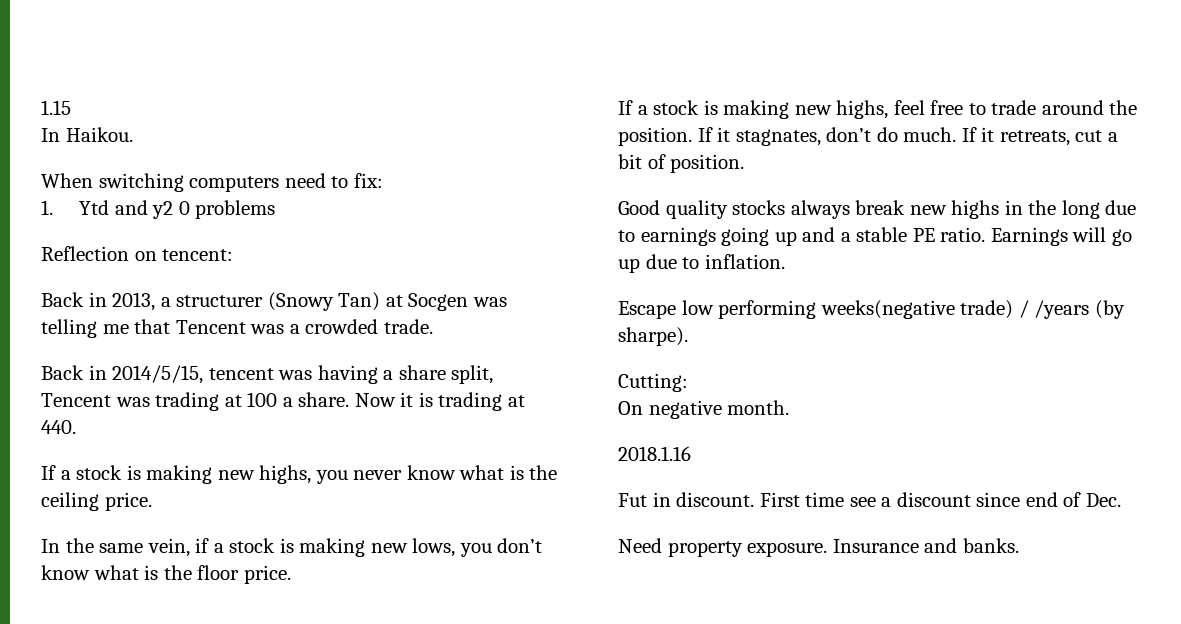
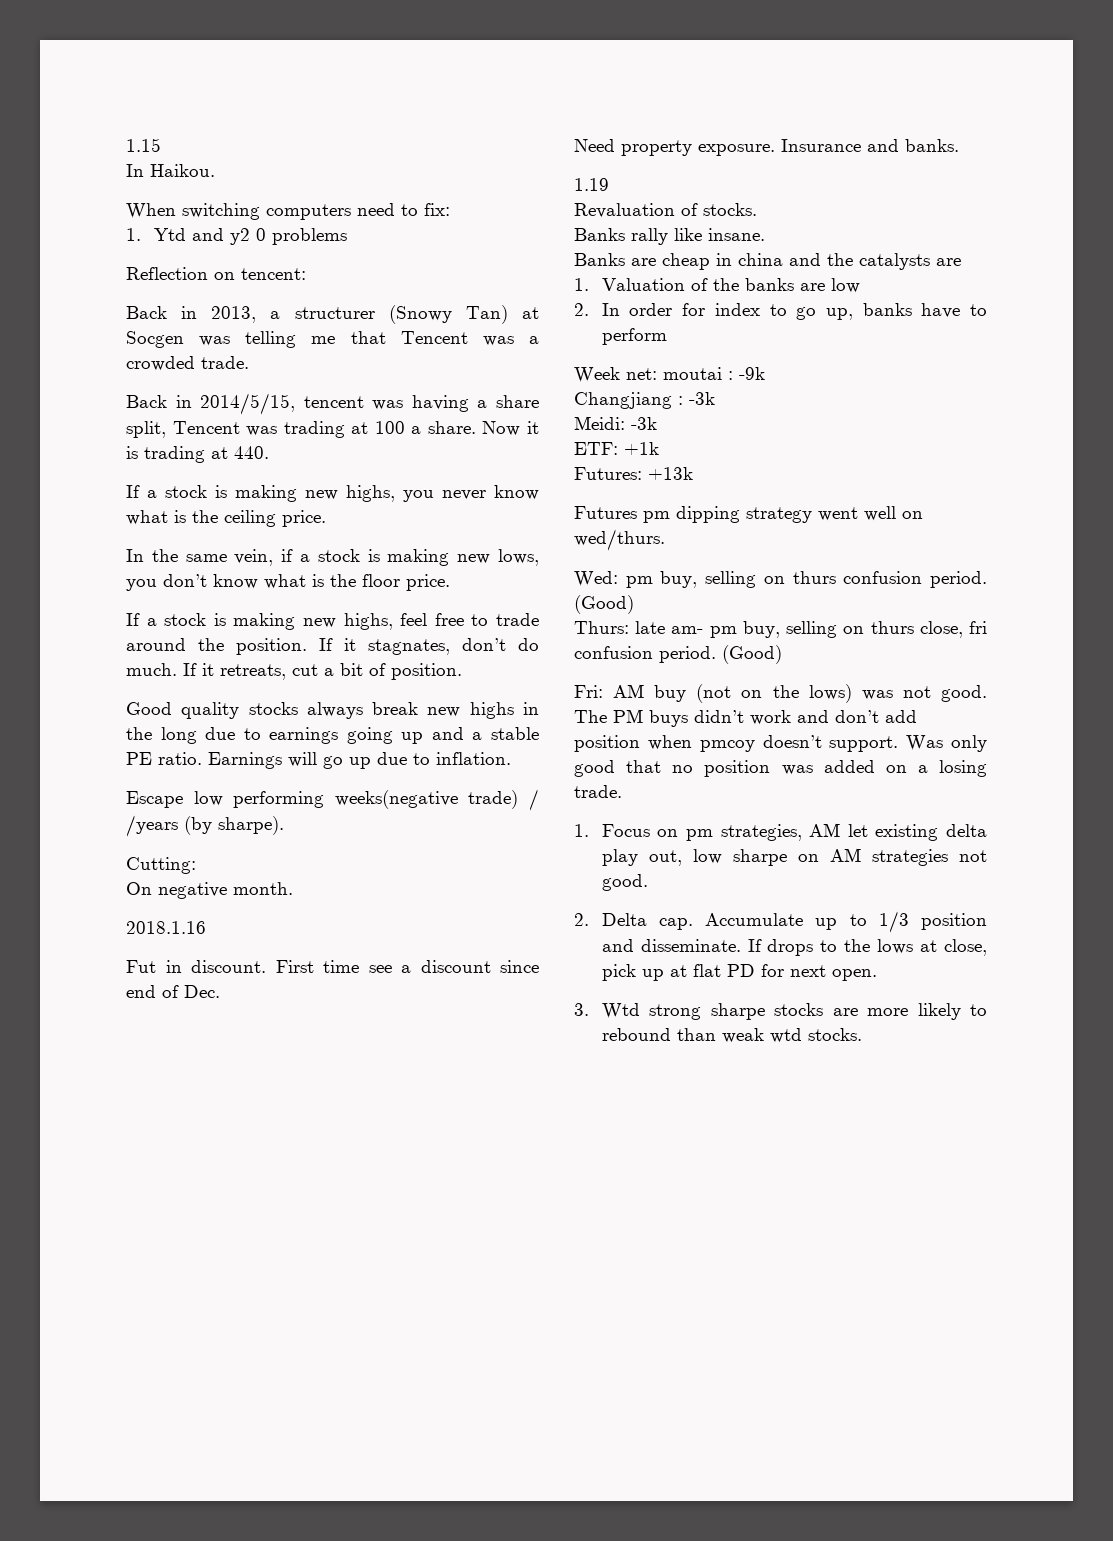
(1019, 545) none -> [574,178,609,191] [574,203,757,218] [574,228,765,245] [574,253,961,270] [574,278,860,293] [574,303,987,320] [601,328,667,345] [574,367,765,383] [574,392,715,409] [574,416,657,430] [574,442,659,455] [574,467,693,480] [574,506,923,523] [574,529,665,551] [574,571,987,588] [574,595,634,614] [574,621,987,638] [574,645,782,664] [574,684,987,703] [574,709,917,727] [574,735,987,752] [574,760,987,777] [574,785,622,798] [574,823,987,841] [601,848,987,866] [601,874,648,891] [574,911,987,933] [601,939,987,956] [601,964,877,981] [574,1003,987,1020] [601,1028,862,1043] // 1.19 // Revaluation of stocks. // Banks rally like insane. // Banks are cheap in china and the catalysts are // 1. Valuation of the banks are low // 2. In order for index to go up, banks have to perform // Week net: moutai : -9k // Changjiang : -3k // Meidi: -3k // ETF: +1k // Futures: +13k // Futures pm dipping strategy went well on wed/thurs. // Wed: pm buy, selling on thurs confusion period. (Good) // Thurs: late am- pm buy, selling on thurs close, fri confusion period. (Good) // Fri: AM buy (not on the lows) was not good. The PM buys didn’t work and don’t add position when pmcoy doesn’t support. Was only good that no position was added on a losing trade. // 1. Focus on pm strategies, AM let existing delta play out, low sharpe on AM strategies not good. // 2. Delta cap. Accumulate up to 1/3 position and disseminate. If drops to the lows at close, pick up at flat PD for next open. // 3. Wtd strong sharpe stocks are more likely to rebound than weak wtd stocks.

